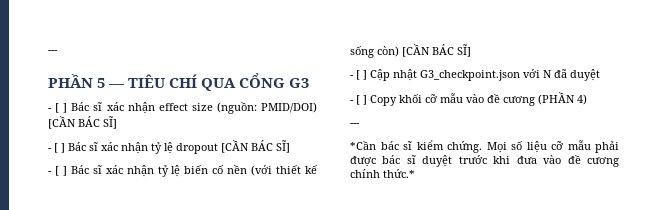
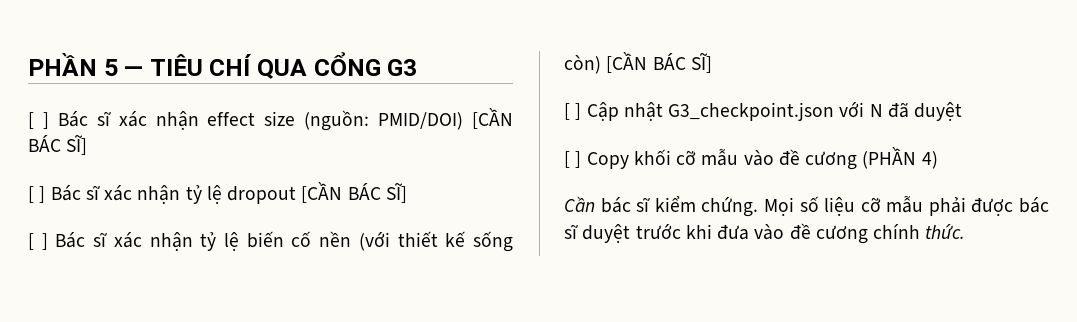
[48,50,58,53] --- // -> (28, 64) none
[48,108,52,111] - -> (418, 67) none
[48,148,52,151] - -> (88, 145) none
[48,171,52,174] - -> (407, 193) none
[350,75,354,78] - -> (712, 63) none
[350,100,354,103] - -> (963, 111) none
[350,123,360,126] [350,141,376,150] --- // *Cần -> [564,196,595,212] Cần
[383,169,415,178] thức.* -> [925,224,966,239] thức.

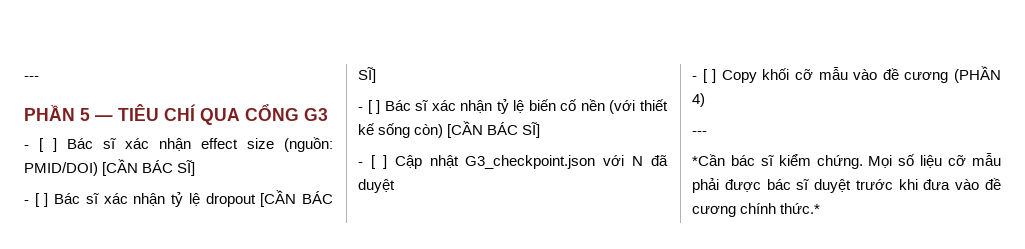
(28, 64) none -> [24,76,39,80] --- //
(418, 67) none -> [24,145,29,149] -
(88, 145) none -> [24,200,29,204] -
(407, 193) none -> [358,107,363,111] -
(712, 63) none -> [358,162,363,166] -
(963, 111) none -> [692,76,697,80] -
[564,196,595,212] Cần -> [692,131,707,135] [692,154,725,166] --- // *Cần
[925,224,966,239] thức. -> [780,203,821,214] thức.*

